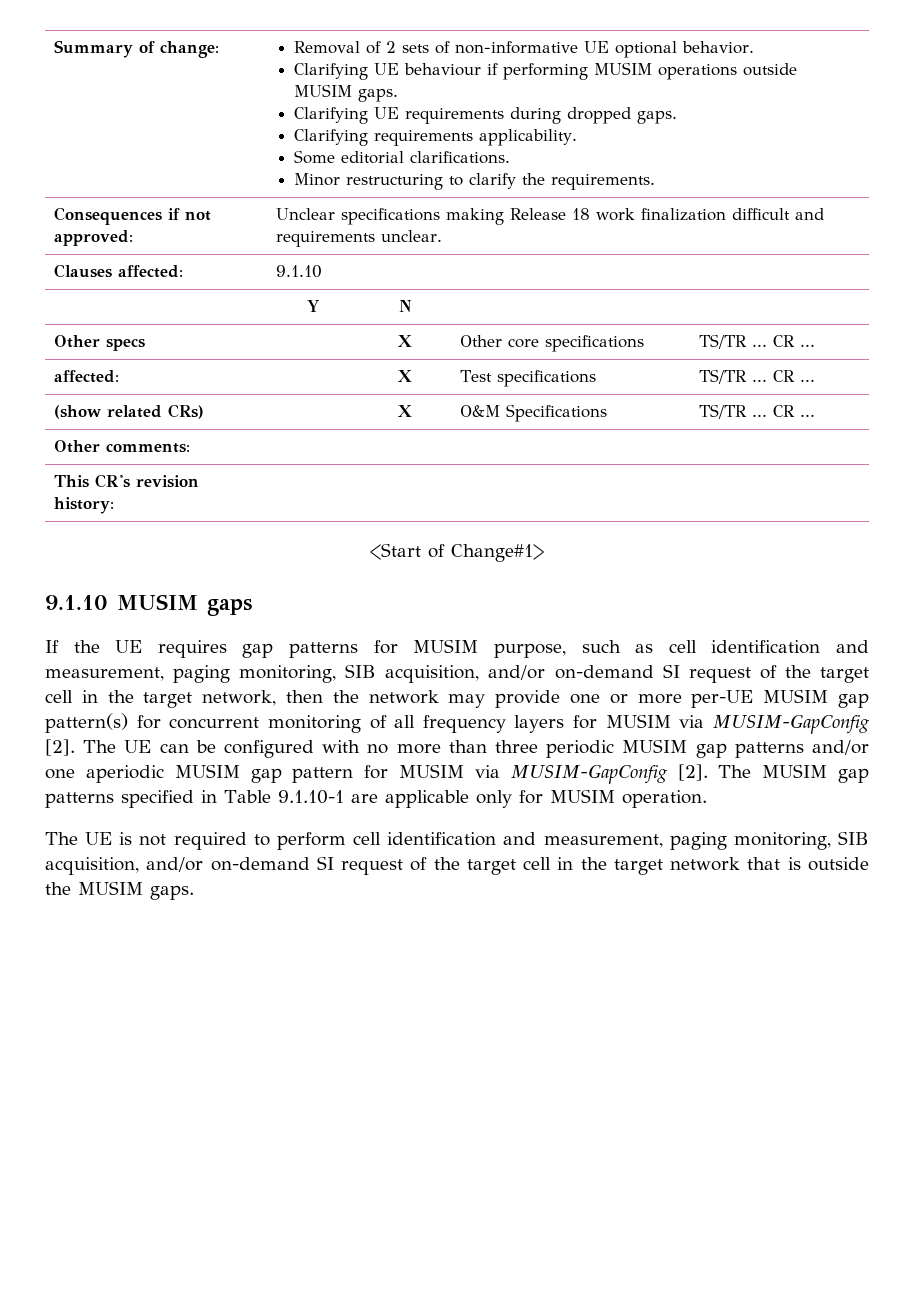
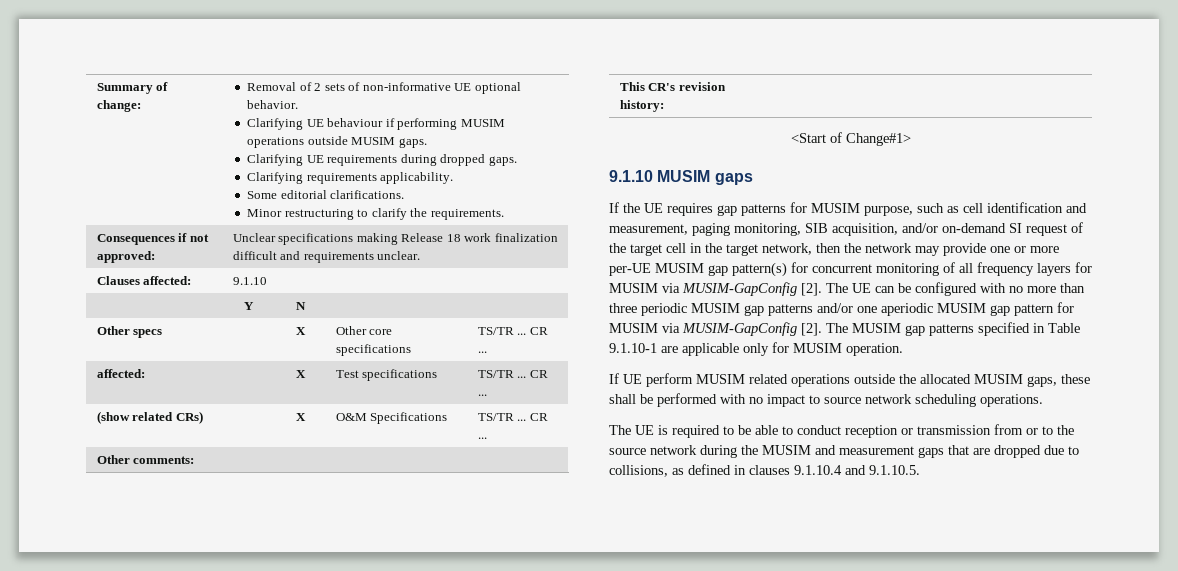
(707, 799) none -> [609,373,1090,387] [609,393,1043,407] // If UE perform MUSIM related operations outside the allocated MUSIM gaps, these shall be performed with no impact to source network scheduling operations.
[139,834,167,846] not -> (668, 430) none
[276,831,869,850] [45,856,869,875] [45,881,194,900] perform cell identification and measurement, paging monitoring, SIB acquisition, and/or on-demand SI request of the target cell in the target network that is outside the MUSIM gaps. -> [738,424,1074,438] [609,445,1079,458] [609,464,920,477] be able to conduct reception or transmission from or to the source network during the MUSIM and measurement gaps that are dropped due to collisions, as defined in clauses 9.1.10.4 and 9.1.10.5.

